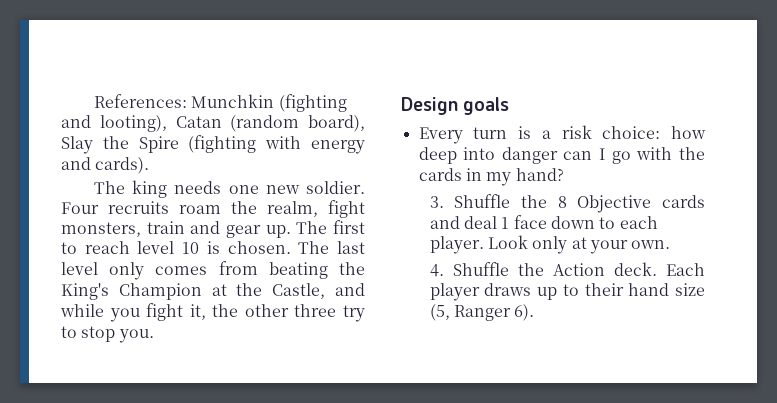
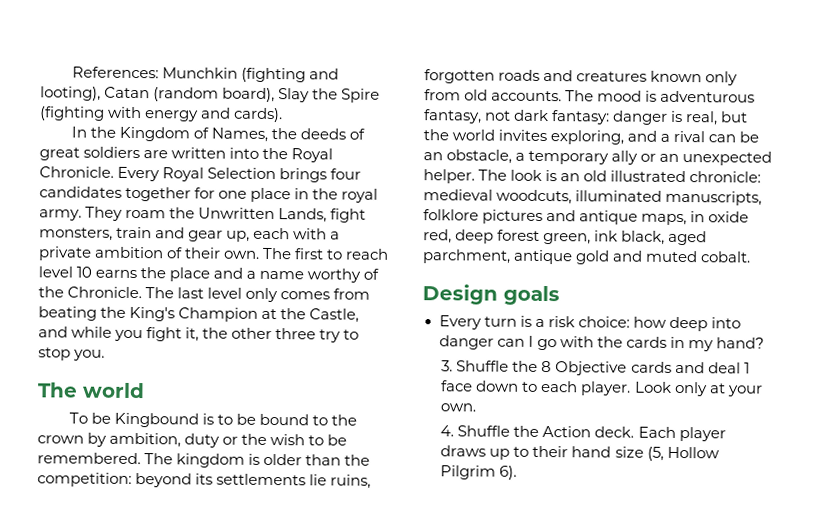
[94,180,365,198] [61,201,318,217] The king needs one new soldier. Four recruits roam the realm, -> [70,126,366,142] [39,146,334,163] [39,166,362,183] [39,186,379,203] [39,206,328,223] In the Kingdom of Names, the deeds of great soldiers are written into the Royal Chronicle. Every Royal Selection brings four candidates together for one place in the royal army. They roam the Unwritten Lands,
[265,225,291,238] up. -> [226,227,341,242] [38,246,261,261] up, each with a private ambition of their own.
[206,241,291,254] is chosen. -> [95,267,380,283] [38,286,143,299] earns the place and a name worthy of the Chronicle.
(154, 336) none -> [37,382,145,399] [68,412,358,428] [37,432,348,448] [37,452,371,468] [37,472,372,489] [424,69,739,86] [424,89,756,103] [423,109,749,126] [423,129,760,145] [423,149,773,166] [423,169,762,184] [423,189,763,206] [423,209,750,226] [423,229,708,246] [422,249,752,265] // The world // To be Kingbound is to be bound to the crown by ambition, duty or the wish to be remembered. The kingdom is older than the competition: beyond its settlements lie ruins, forgotten roads and creatures known only from old accounts. The mood is adventurous fantasy, not dark fantasy: danger is real, but the world invites exploring, and a rival can be an obstacle, a temporary ally or an unexpected helper. The look is an old illustrated chronicle: medieval woodcuts, illuminated manuscripts, folklore pictures and antique maps, in oxide red, deep forest green, ink black, aged parchment, antique gold and muted cobalt.
[454,305,512,321] Ranger -> [666,446,720,459] [440,465,497,480] Hollow Pilgrim

